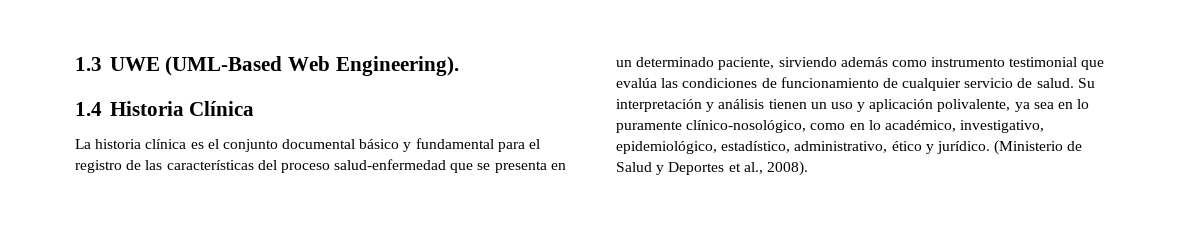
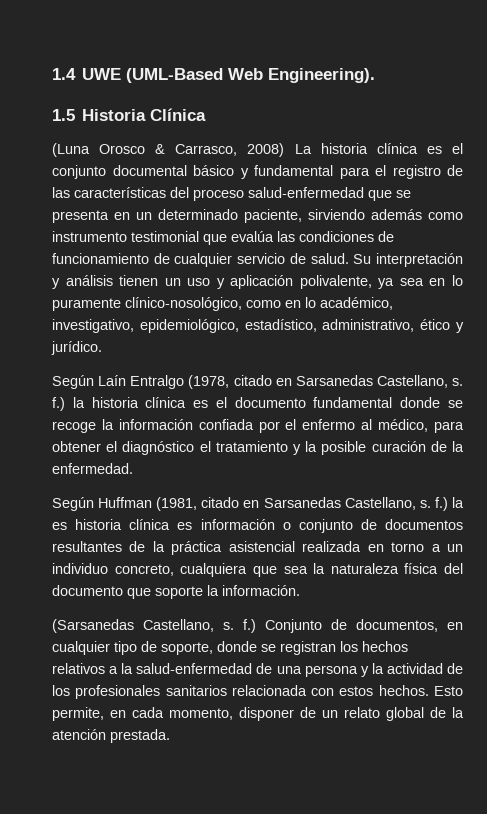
[75,57,102,71] 1.3 -> [52,68,76,80] 1.4
[75,102,102,116] 1.4 -> [52,109,75,121] 1.5
(255, 108) none -> [52,143,285,157] (Luna Orosco & Carrasco, 2008)
[994,140,1083,155] [616,161,808,176] (Ministerio de Salud y Deportes et al., 2008). -> [52,375,463,389] [52,397,463,411] [52,419,465,433] [52,441,464,455] [52,463,133,474] [52,497,464,511] [52,519,463,533] [52,541,464,555] [52,563,463,577] [52,585,300,599] [52,619,463,633] [52,641,408,655] [52,663,464,677] [52,685,463,699] [52,707,464,721] [52,729,170,743] // Según Laín Entralgo (1978, citado en Sarsanedas Castellano, s. f.) la historia clínica es el documento fundamental donde se recoge la información confiada por el enfermo al médico, para obtener el diagnóstico el tratamiento y la posible curación de la enfermedad. // Según Huffman (1981, citado en Sarsanedas Castellano, s. f.) la es historia clínica es información o conjunto de documentos resultantes de la práctica asistencial realizada en torno a un individuo concreto, cualquiera que sea la naturaleza física del documento que soporte la información. // (Sarsanedas Castellano, s. f.) Conjunto de documentos, en cualquier tipo de soporte, donde se registran los hechos relativos a la salud-enfermedad de una persona y la actividad de los profesionales sanitarios relacionada con estos hechos. Esto permite, en cada momento, disponer de un relato global de la atención prestada.

